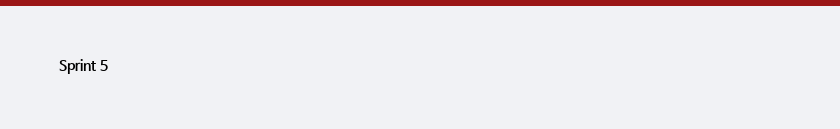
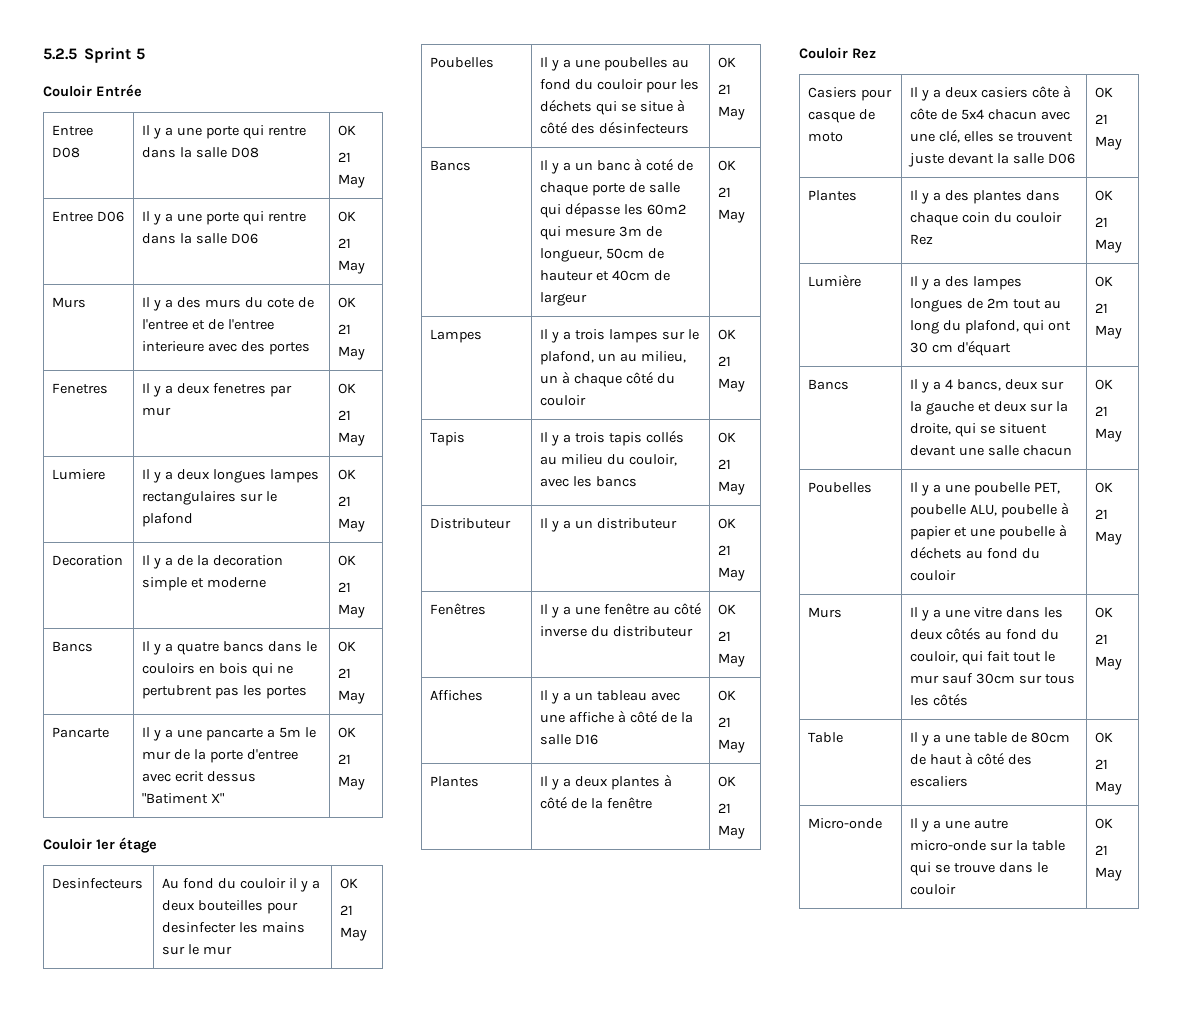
(59, 66) none -> [43,48,77,60] 5.2.5
(108, 65) none -> [43,84,142,97] [52,125,94,136] [52,147,81,158] [142,125,306,139] [142,147,259,158] [338,125,357,136] [338,152,352,162] [338,174,366,188] [52,211,125,222] [142,211,306,225] [142,233,258,244] [338,211,357,222] [338,238,352,248] [338,260,366,274] [52,297,87,308] [142,297,314,311] [142,319,274,330] [142,341,310,355] [338,297,357,308] [338,324,352,334] [338,346,366,360] [52,383,109,394] [142,383,292,397] [142,407,172,416] [338,383,357,394] [338,410,352,420] [338,432,366,446] [52,469,106,480] [142,469,319,483] [142,491,277,505] [142,513,194,527] [338,469,357,480] [338,496,352,506] [338,518,366,532] [52,555,124,566] [142,555,283,569] [142,577,266,591] [338,555,357,566] [338,582,352,592] [338,604,366,618] [52,641,94,652] [142,641,317,655] [142,663,293,677] [142,685,307,699] [338,641,357,652] [338,668,352,678] [338,690,366,704] [52,727,110,738] [142,727,316,741] [142,749,298,763] [142,771,256,782] [142,793,225,804] [338,727,357,738] [338,754,352,764] [338,776,366,790] [43,837,157,853] [52,878,144,889] [162,878,320,892] [162,900,298,914] [162,922,305,933] [162,944,232,955] [340,878,359,889] [340,905,354,915] [340,927,368,941] [430,57,495,68] [540,57,689,71] [540,79,699,93] [540,99,685,115] [540,121,689,134] [718,57,737,68] [718,84,732,94] [718,106,746,120] [430,160,472,171] [540,158,693,174] [540,182,680,196] [540,202,686,218] [540,226,662,240] [540,248,664,262] [540,270,670,281] [540,292,588,306] [718,160,737,171] [718,187,732,197] [718,209,746,223] [430,329,483,343] [540,329,699,343] [540,351,686,365] [540,371,675,387] [540,395,587,406] [718,329,737,340] [718,356,732,366] [718,378,746,392] [430,432,466,446] [540,430,684,446] [540,454,677,466] [540,476,637,487] [718,432,737,443] [718,459,732,469] [718,481,746,495] [430,518,512,529] [540,518,677,532] [718,518,737,529] [718,545,732,555] [718,567,746,581] [430,603,487,615] [540,602,701,618] [540,626,693,637] [718,604,737,615] [718,631,732,641] [718,653,746,667] [430,690,484,701] [540,690,680,704] [540,710,693,723] [540,734,599,745] [718,690,737,701] [718,717,732,727] [718,739,746,753] [430,776,480,787] [540,774,672,790] [540,796,652,809] [718,776,737,787] [718,803,732,813] [718,825,746,839] [799,47,876,59] [808,87,893,101] [808,109,876,123] [808,132,844,142] [910,85,1071,101] [910,108,1070,120] [910,129,1073,143] [908,153,1075,167] [1095,87,1114,98] [1095,114,1109,124] [1095,136,1123,150] [808,190,858,201] [910,190,1060,204] [910,212,1062,226] [910,234,934,245] [1095,190,1114,201] [1095,217,1109,227] [1095,239,1123,253] [808,274,862,287] [910,276,1022,290] [910,298,1061,312] [910,320,1071,334] [910,340,1011,356] [1095,276,1114,287] [1095,303,1109,313] [1095,325,1123,339] [808,379,850,390] [910,379,1064,393] [910,401,1068,415] [910,423,1047,437] [910,445,1072,456] [1095,379,1114,390] [1095,406,1109,416] [1095,428,1123,442] [808,482,873,493] [910,482,1060,496] [910,502,1069,518] [910,524,1067,540] [910,546,1040,559] [910,570,957,581] [1095,482,1114,493] [1095,509,1109,519] [1095,531,1123,545] [808,607,843,618] [910,607,1063,621] [910,627,1059,640] [910,651,1055,665] [910,673,1075,684] [910,693,969,706] [1095,607,1114,618] [1095,634,1109,644] [1095,656,1123,670] [808,732,844,743] [910,732,1070,746] [910,752,1032,765] [910,776,969,787] [1095,732,1114,743] [1095,759,1109,769] [1095,781,1123,795] [808,818,883,829] [910,818,1008,832] [910,840,1065,851] [910,862,1048,876] [910,884,957,895] [1095,818,1114,829] [1095,845,1109,855] [1095,867,1123,881] // Couloir Entrée // Entree D08 | Il y a une porte qui rentre dans la salle D08 | OK // 21 May // Entree D06 | Il y a une porte qui rentre dans la salle D06 | OK // 21 May // Murs | Il y a des murs du cote de l'entree et de l'entree interieure avec des portes | OK // 21 May // Fenetres | Il y a deux fenetres par mur | OK // 21 May // Lumiere | Il y a deux longues lampes rectangulaires sur le plafond | OK // 21 May // Decoration | Il y a de la decoration simple et moderne | OK // 21 May // Bancs | Il y a quatre bancs dans le couloirs en bois qui ne pertubrent pas les portes | OK // 21 May // Pancarte | Il y a une pancarte a 5m le mur de la porte d'entree avec ecrit dessus "Batiment X" | OK // 21 May // Couloir 1er étage // Desinfecteurs | Au fond du couloir il y a deux bouteilles pour desinfecter les mains sur le mur | OK // 21 May // Poubelles | Il y a une poubelles au fond du couloir pour les déchets qui se situe à côté des désinfecteurs | OK // 21 May // Bancs | Il y a un banc à coté de chaque porte de salle qui dépasse les 60m2 qui mesure 3m de longueur, 50cm de hauteur et 40cm de largeur | OK // 21 May // Lampes | Il y a trois lampes sur le plafond, un au milieu, un à chaque côté du couloir | OK // 21 May // Tapis | Il y a trois tapis collés au milieu du couloir, avec les bancs | OK // 21 May // Distributeur | Il y a un distributeur | OK // 21 May // Fenêtres | Il y a une fenêtre au côté inverse du distributeur | OK // 21 May // Affiches | Il y a un tableau avec une affiche à côté de la salle D16 | OK // 21 May // Plantes | Il y a deux plantes à côté de la fenêtre | OK // 21 May // Couloir Rez // Casiers pour casque de moto | Il y a deux casiers côte à côte de 5x4 chacun avec une clé, elles se trouvent juste devant la salle D06 | OK // 21 May // Plantes | Il y a des plantes dans chaque coin du couloir Rez | OK // 21 May // Lumière | Il y a des lampes longues de 2m tout au long du plafond, qui ont 30 cm d'équart | OK // 21 May // Bancs | Il y a 4 bancs, deux sur la gauche et deux sur la droite, qui se situent devant une salle chacun | OK // 21 May // Poubelles | Il y a une poubelle PET, poubelle ALU, poubelle à papier et une poubelle à déchets au fond du couloir | OK // 21 May // Murs | Il y a une vitre dans les deux côtés au fond du couloir, qui fait tout le mur sauf 30cm sur tous les côtés | OK // 21 May // Table | Il y a une table de 80cm de haut à côté des escaliers | OK // 21 May // Micro-onde | Il y a une autre micro-onde sur la table qui se trouve dans le couloir | OK // 21 May

